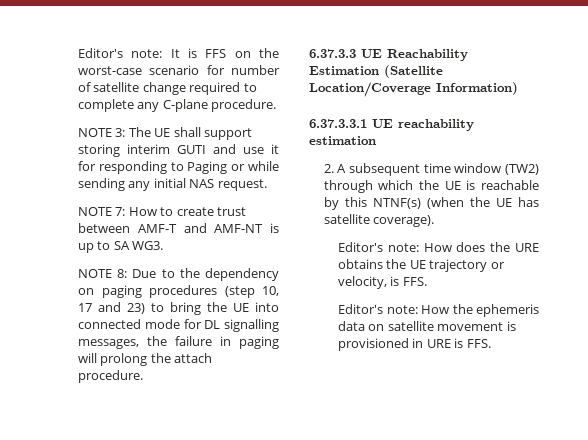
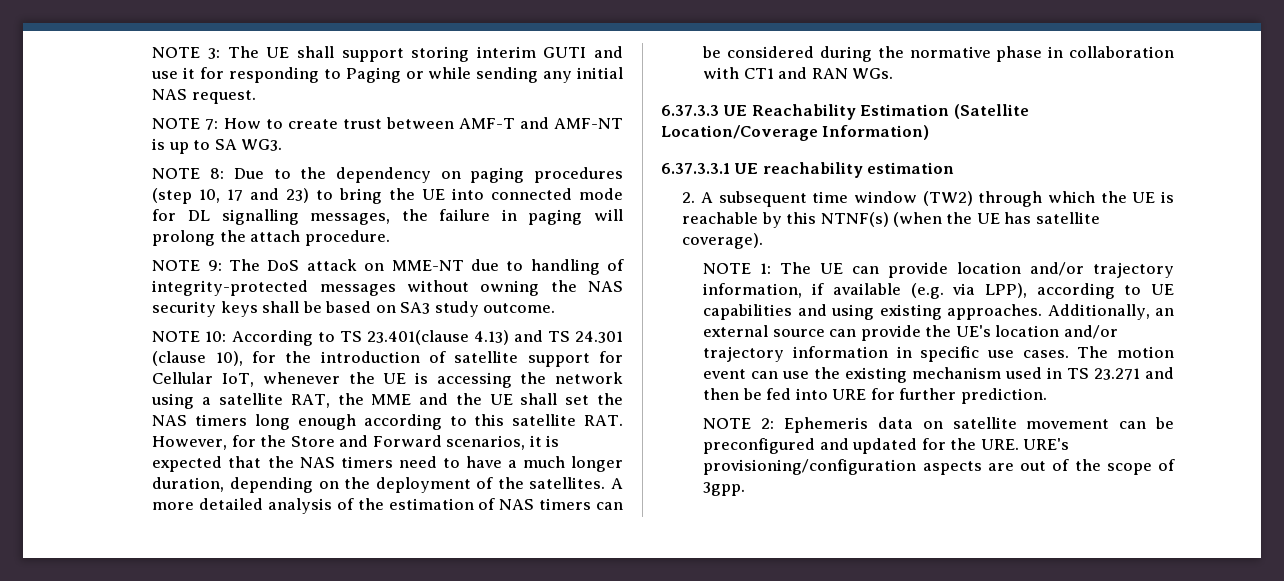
[78,48,279,58] [78,65,280,75] [78,82,257,95] [78,99,277,112] Editor's note: It is FFS on the worst-case scenario for number of satellite change required to complete any C-plane procedure. // -> (152, 52) none
(144, 376) none -> [152,259,624,275] [152,280,623,296] [152,301,556,317] [152,330,623,346] [152,351,623,367] [152,372,623,388] [151,393,624,409] [152,414,624,430] [152,435,560,450] [152,456,624,472] [152,477,623,493] [152,498,623,514] [702,46,1174,62] [703,67,894,79] // NOTE 9: The DoS attack on MME-NT due to handling of integrity-protected messages without owning the NAS security keys shall be based on SA3 study outcome. // NOTE 10: According to TS 23.401(clause 4.13) and TS 24.301 (clause 10), for the introduction of satellite support for Cellular IoT, whenever the UE is accessing the network using a satellite RAT, the MME and the UE shall set the NAS timers long enough according to this satellite RAT. However, for the Store and Forward scenarios, it is expected that the NAS timers need to have a much longer duration, depending on the deployment of the satellites. A more detailed analysis of the estimation of NAS timers can be considered during the normative phase in collaboration with CT1 and RAN WGs.
[338,242,539,252] [338,259,505,272] [338,276,427,289] [338,304,539,317] [338,321,516,331] [338,338,491,351] Editor's note: How does the URE obtains the UE trajectory or velocity, is FFS. // Editor's note: How the ephemeris data on satellite movement is provisioned in URE is FFS. -> [703,262,1174,278] [703,283,1174,299] [703,304,1174,320] [703,325,1118,341] [703,346,1174,362] [703,367,1174,383] [703,388,1047,404] [703,417,1174,433] [703,438,1070,454] [703,459,1175,475] [703,482,746,496] NOTE 1: The UE can provide location and/or trajectory information, if available (e.g. via LPP), according to UE capabilities and using existing approaches. Additionally, an external source can provide the UE's location and/or trajectory information in specific use cases. The motion event can use the existing mechanism used in TS 23.271 and then be fed into URE for further prediction. // NOTE 2: Ephemeris data on satellite movement can be preconfigured and updated for the URE. URE's provisioning/configuration aspects are out of the scope of 3gpp.

